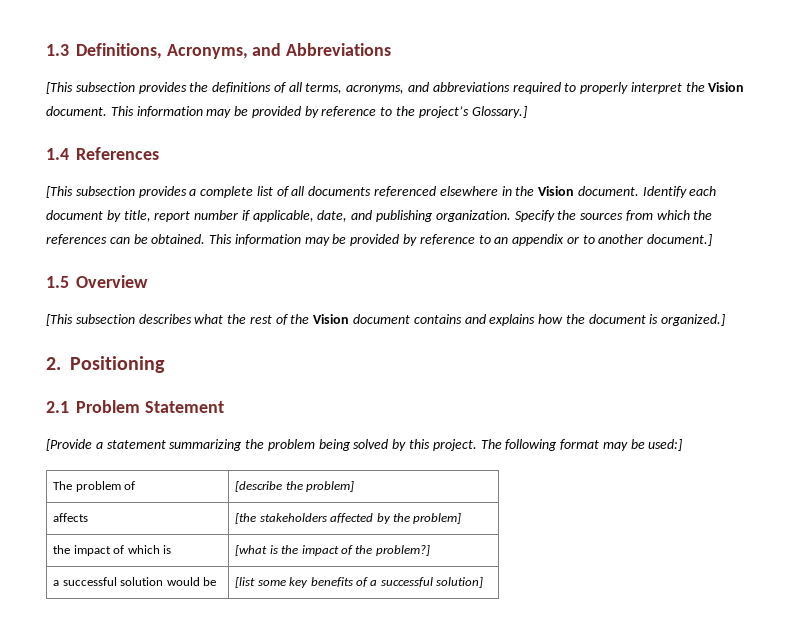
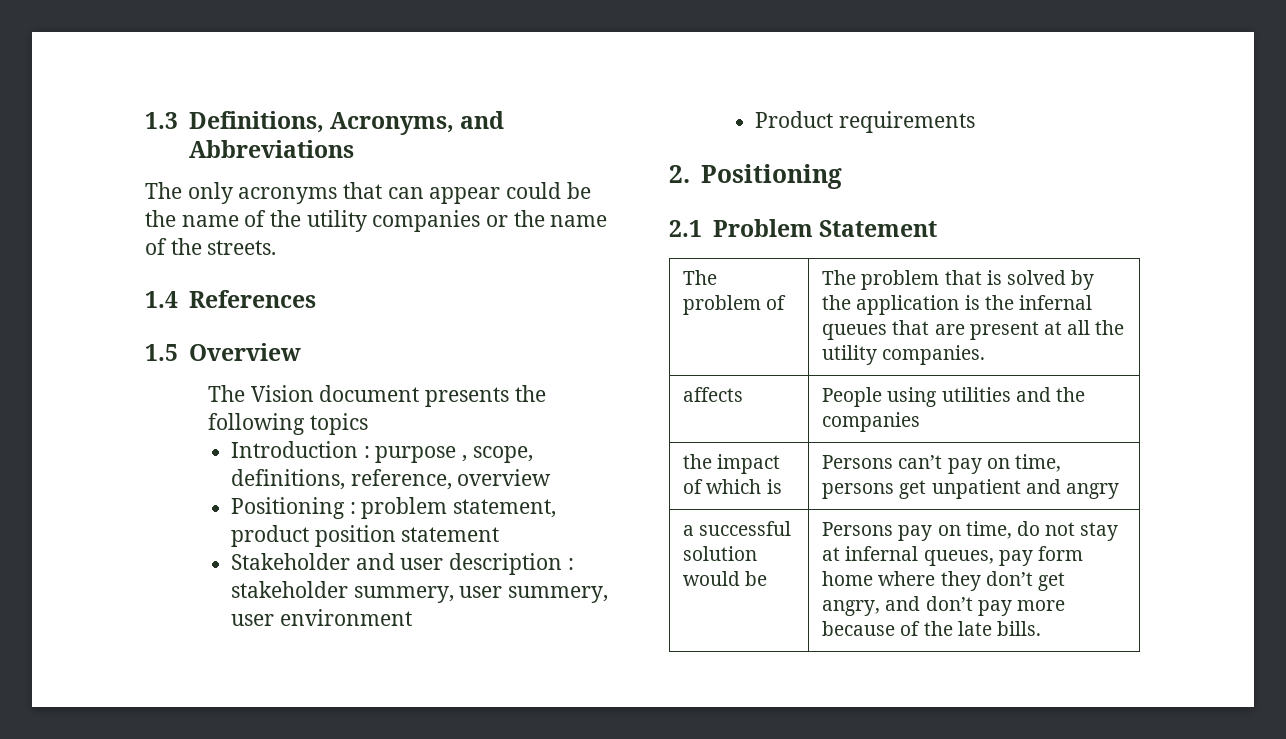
[46,82,745,94] [46,106,527,118] [46,147,159,160] [46,186,717,198] [46,210,713,222] [46,234,713,246] [46,275,148,288] [46,314,726,326] [This subsection provides the definitions of all terms, acronyms, and abbreviations required to properly interpret the Vision document. This information may be provided by reference to the project’s Glossary.] // 1.4 References // [This subsection provides a complete list of all documents referenced elsewhere in the Vision document. Identify each document by title, report number if applicable, date, and publishing organization. Specify the sources from which the references can be obtained. This information may be provided by reference to an appendix or to another document.] // 1.5 Overview // [This subsection describes what the rest of the Vision document contains and explains how the document is organized.] -> [145,182,591,204] [145,210,608,232] [145,238,277,255] [145,290,316,308] [145,343,301,361] [207,385,546,407] [207,413,368,435] [231,441,533,463] [231,469,552,490] [231,497,557,519] [231,525,500,547] [231,553,574,575] [231,581,609,603] [231,609,412,626] [755,111,975,133] The only acronyms that can appear could be the name of the utility companies or the name of the streets. // 1.4 References // 1.5 Overview // The Vision document presents the following topics // Introduction : purpose , scope, definitions, reference, overview // Positioning : problem statement, product position statement // Stakeholder and user description : stakeholder summery, user summery, user environment // Product requirements
[46,439,683,451] [53,481,136,492] [235,481,355,492] [53,513,89,522] [235,513,462,524] // [Provide a statement summarizing the problem being solved by this project. The following format may be used:] // The problem of | [describe the problem] // affects | [the stakeholders affected by the problem] -> [683,270,718,285] [683,295,787,315] [822,270,1094,290] [822,295,1092,315] [822,320,1125,340] [822,345,986,365] [683,387,744,402] [822,387,1085,407] [822,412,921,432] // The problem of | The problem that is solved by the application is the infernal queues that are present at all the utility companies. // affects | People using utilities and the companies
[235,545,430,556] [what is the impact of the problem?] -> [822,454,1061,474] [822,479,1119,499] Persons can’t pay on time, persons get unpatient and angry
[235,577,484,588] [list some key benefits of a successful solution] -> [822,521,1119,541] [822,546,1083,566] [822,571,1065,591] [822,596,1065,616] [822,621,1041,636] Persons pay on time, do not stay at infernal queues, pay form home where they don’t get angry, and don’t pay more because of the late bills.

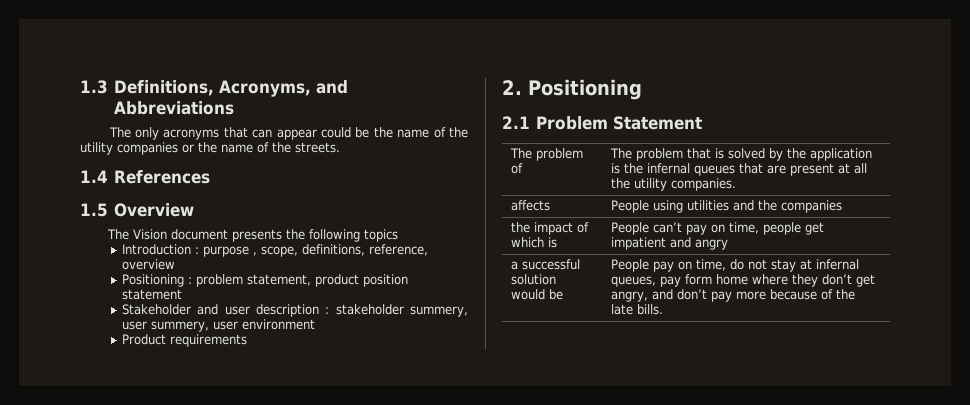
[822,455,894,469] Persons -> [611,222,650,235] People
[822,479,1021,499] persons get unpatient -> [763,222,825,235] [611,237,667,250] people get impatient
[822,522,894,536] Persons -> [611,259,650,272] People

